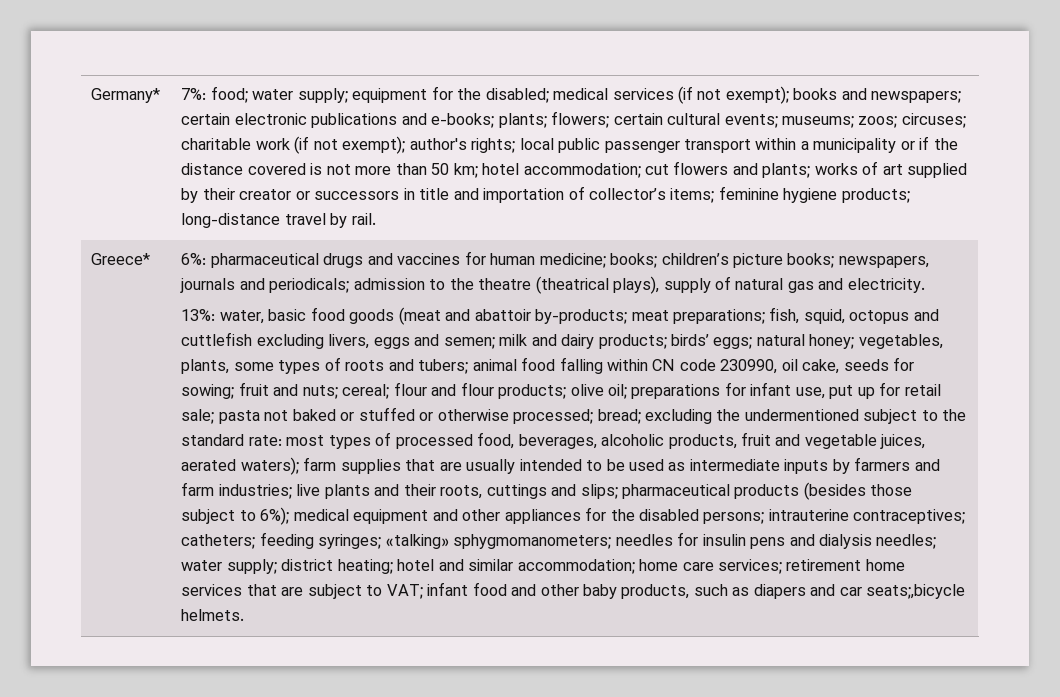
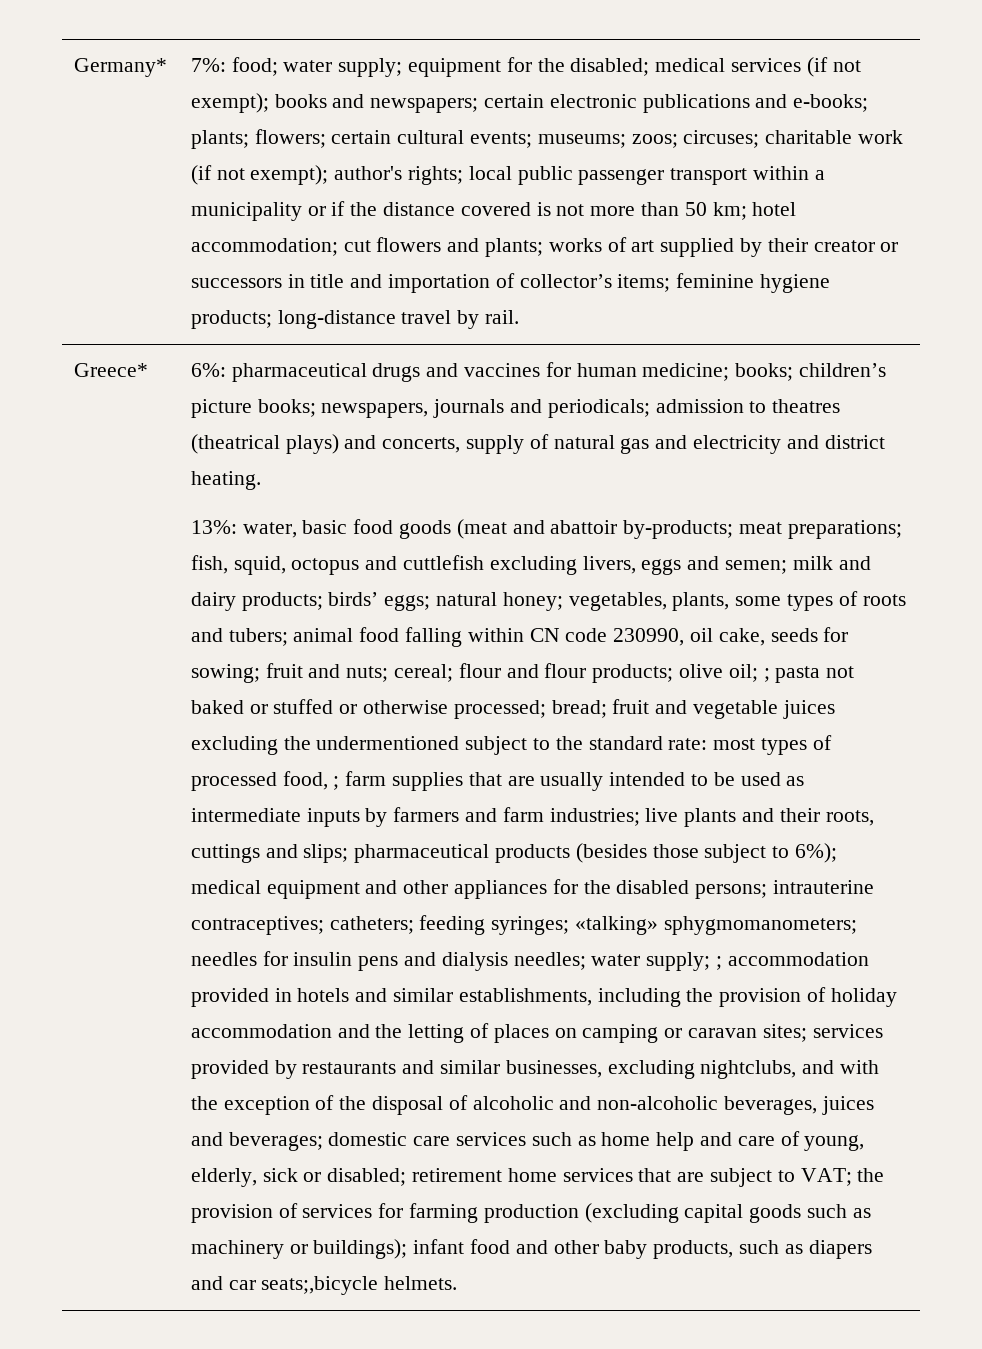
[449,276,660,294] the theatre (theatrical plays), -> [772,399,841,413] [190,434,461,454] theatres (theatrical plays) and concerts,
[847,278,925,293] electricity. -> [693,435,885,454] [190,471,261,490] electricity and district heating.
[631,382,941,399] [181,409,215,424] preparations for infant use, put up for retail sale; -> [763,668,770,682] ;
(641, 416) none -> [612,699,835,719] fruit and vegetable juices
[518,432,926,449] [181,457,299,475] beverages, alcoholic products, fruit and vegetable juices, aerated waters); -> [333,776,340,790] ;
[281,559,783,574] district heating; hotel and similar accommodation; home care services; -> [716,952,869,970] [190,987,897,1007] [190,1023,883,1043] [190,1060,880,1079] [190,1095,874,1115] [190,1131,865,1151] [190,1168,407,1187] ; accommodation provided in hotels and similar establishments, including the provision of holiday accommodation and the letting of places on camping or caravan sites; services provided by restaurants and similar businesses, excluding nightclubs, and with the exception of the disposal of alcoholic and non-alcoholic beverages, juices and beverages; domestic care services such as home help and care of young, elderly, sick or disabled;
(423, 591) none -> [857,1168,885,1182] [190,1203,871,1223] [190,1239,408,1259] the provision of services for farming production (excluding capital goods such as machinery or buildings);

